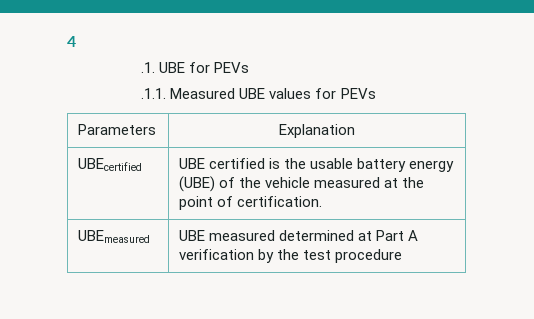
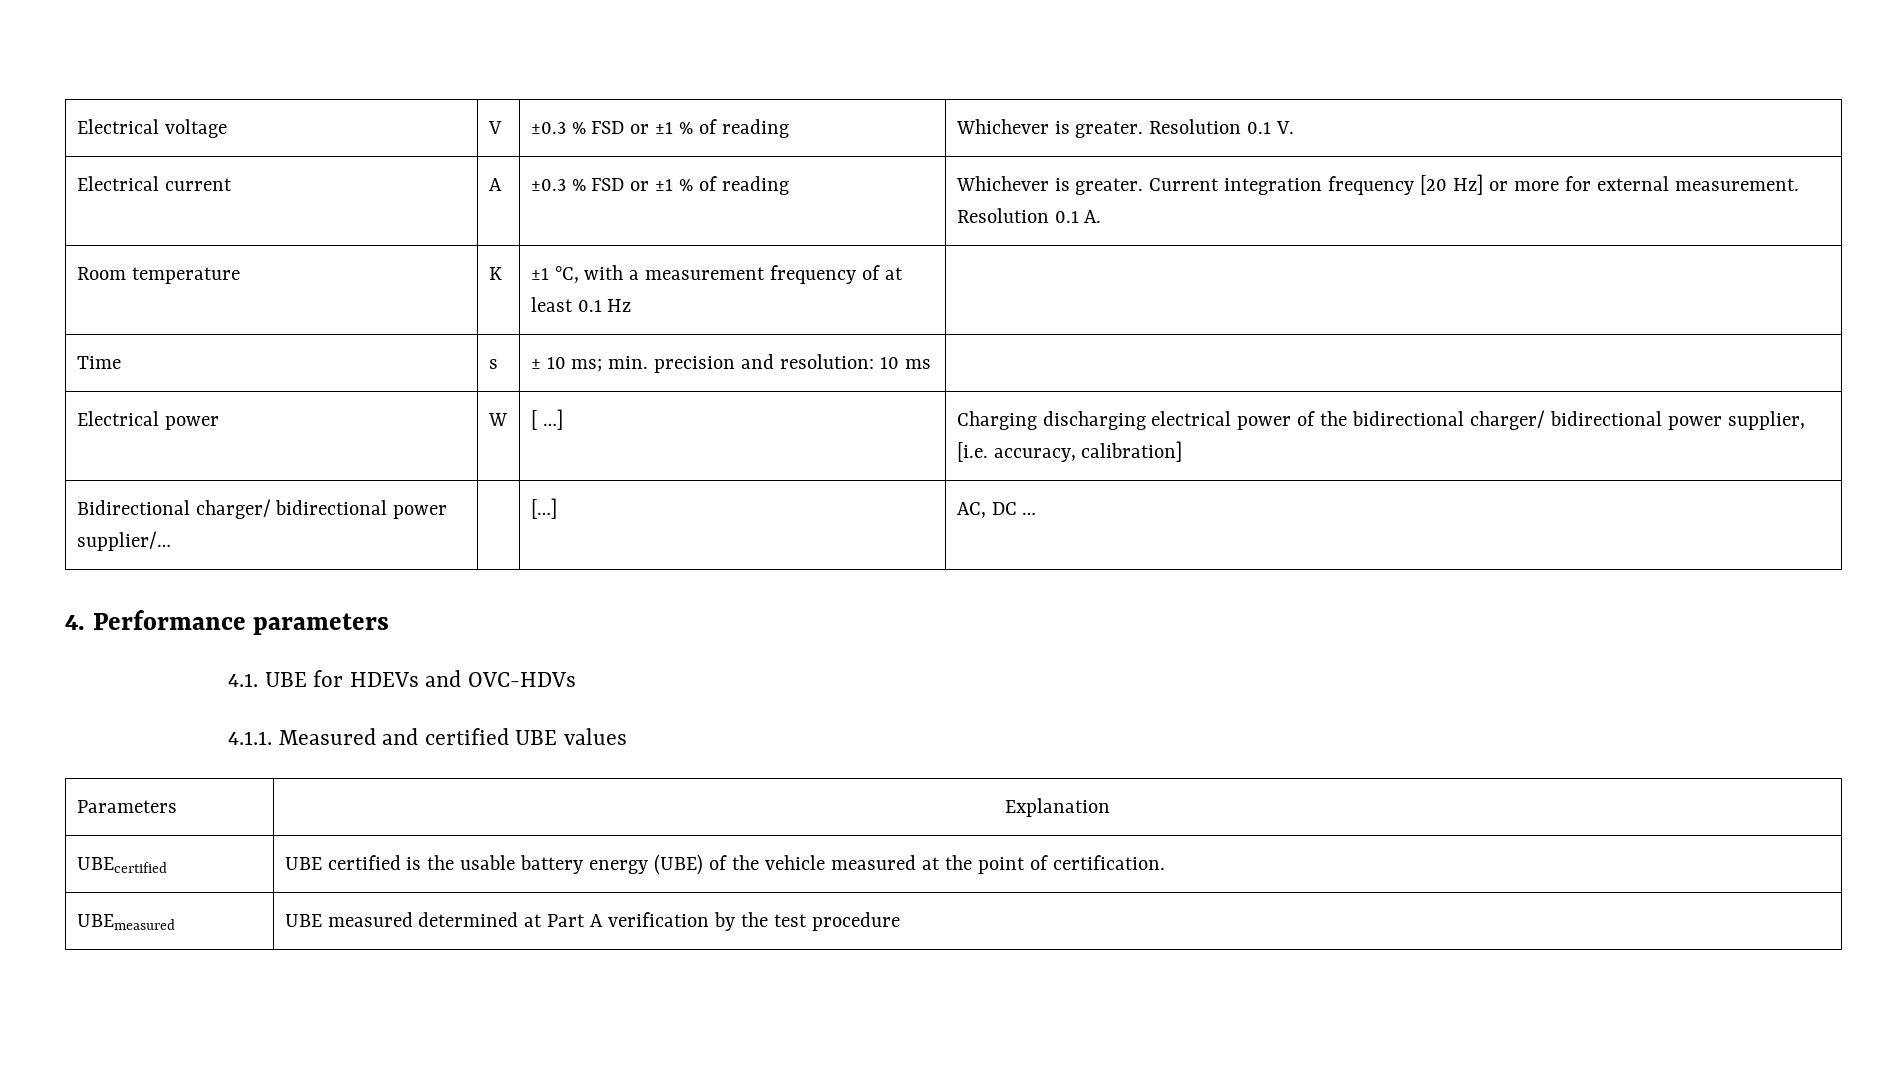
[67,36,76,47] [141,62,250,73] [141,88,236,99] 4 // .1. UBE for PEVs // .1.1. Measured -> [76,119,227,138] [487,121,502,134] [530,119,790,138] [955,119,1295,138] [76,176,232,191] [488,178,502,191] [530,176,790,195] [955,174,1799,195] [956,208,1102,223] [76,267,240,284] [488,267,502,280] [530,265,904,284] [530,297,632,312] [76,356,121,369] [488,359,498,369] [530,354,932,373] [76,411,219,430] [487,413,507,426] [530,409,563,430] [956,410,1805,430] [956,441,1183,462] [76,499,448,519] [76,531,171,551] [530,498,557,519] [956,502,1037,518] [65,610,390,635] [227,670,576,687] [227,728,509,745] Electrical voltage | V | ±0.3 % FSD or ±1 % of reading | Whichever is greater. Resolution 0.1 V. // Electrical current | A | ±0.3 % FSD or ±1 % of reading | Whichever is greater. Current integration frequency [20 Hz] or more for external measurement. Resolution 0.1 A. // Room temperature | K | ±1 °C, with a measurement frequency of at least 0.1 Hz | // Time | s | ± 10 ms; min. precision and resolution: 10 ms | // Electrical power | W | [ …] | Charging discharging electrical power of the bidirectional charger/ bidirectional power supplier, [i.e. accuracy, calibration] // Bidirectional charger/ bidirectional power supplier/… | | […] | AC, DC … // 4. Performance parameters // 4.1. UBE for HDEVs and OVC-HDVs // 4.1.1. Measured and certified
[315,88,376,99] for PEVs -> (627, 736) none

